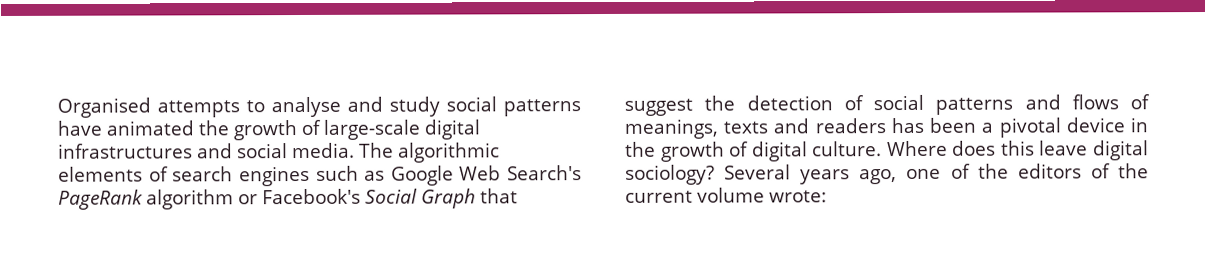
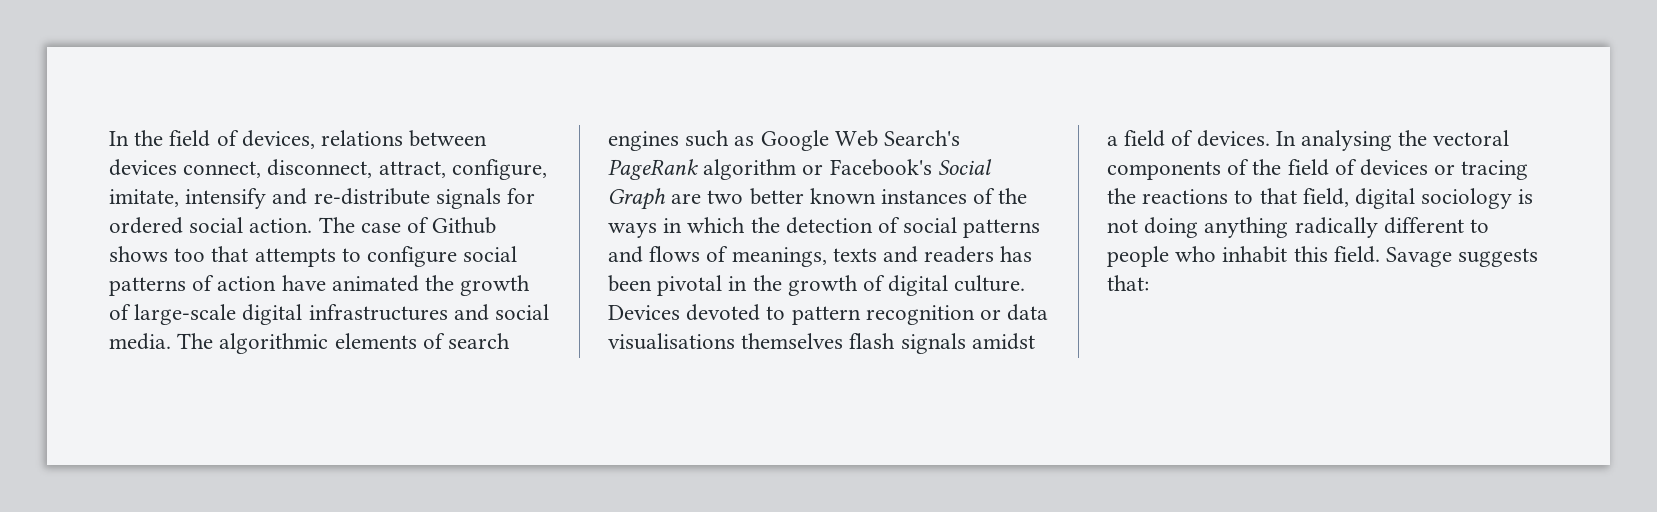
[57,96,581,118] Organised attempts to analyse and study social patterns -> [109,130,488,149] [109,159,547,180] [109,188,536,209] [109,217,497,234] [109,246,518,267] [109,275,277,296] In the field of devices, relations between devices connect, disconnect, attract, configure, imitate, intensify and re-distribute signals for ordered social action. The case of Github shows too that attempts to configure social patterns of action
[480,188,518,204] [624,98,693,116] that suggest -> [671,188,1028,205] [608,217,746,238] are two better known instances of the ways in which
[981,117,1125,138] a pivotal device -> [657,275,723,296] pivotal
[886,140,1149,161] [625,163,1149,185] [625,187,827,203] Where does this leave digital sociology? Several years ago, one of the editors of the current volume wrote: -> [608,304,1049,325] [608,333,1035,354] [1107,130,1510,151] [1107,159,1529,180] [1107,188,1534,209] [1107,217,1490,238] [1107,246,1539,267] [1107,275,1149,291] Devices devoted to pattern recognition or data visualisations themselves flash signals amidst a field of devices. In analysing the vectoral components of the field of devices or tracing the reactions to that field, digital sociology is not doing anything radically different to people who inhabit this field. Savage suggests that:

